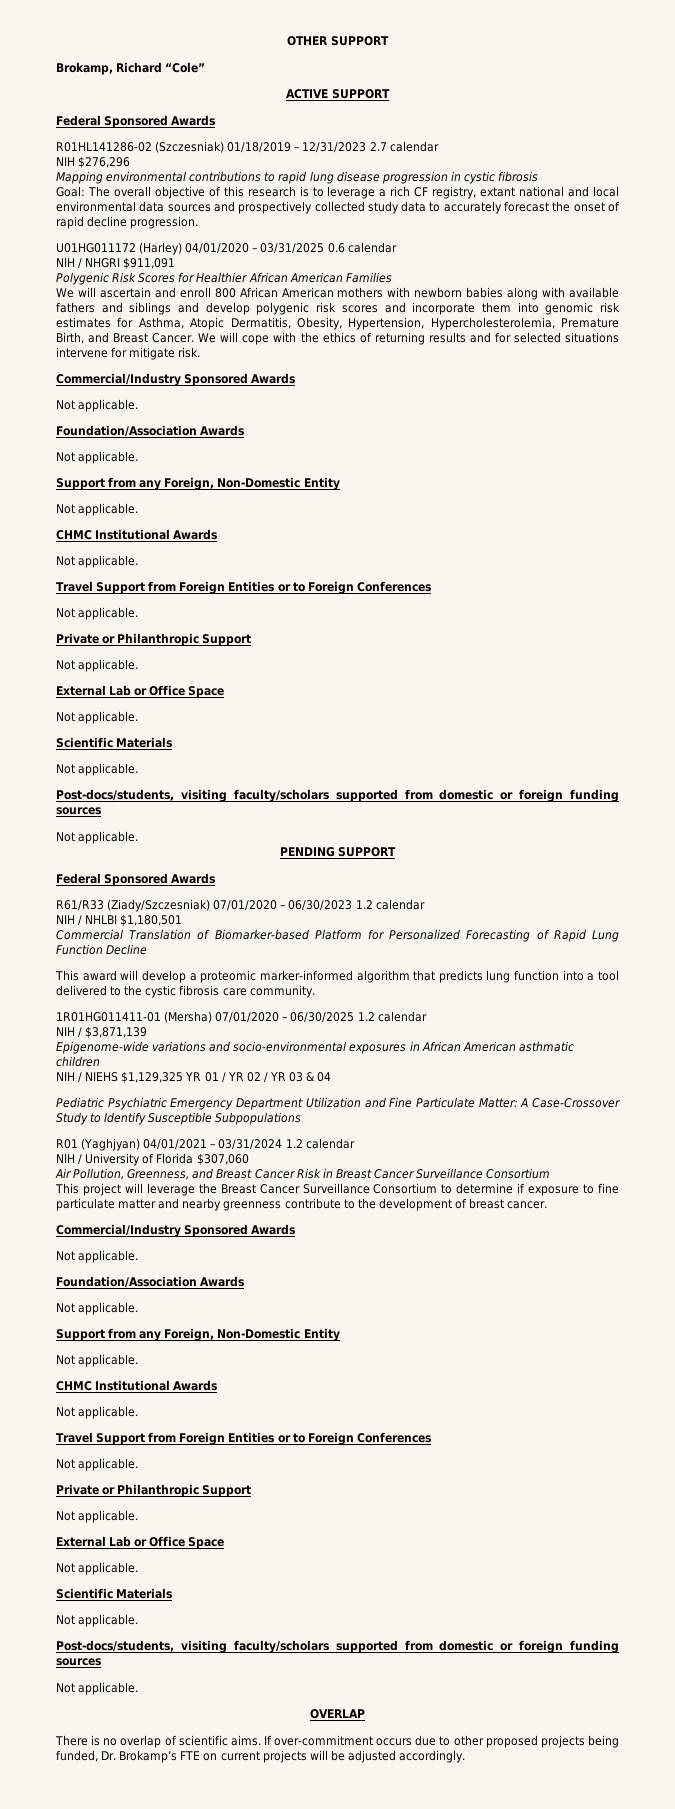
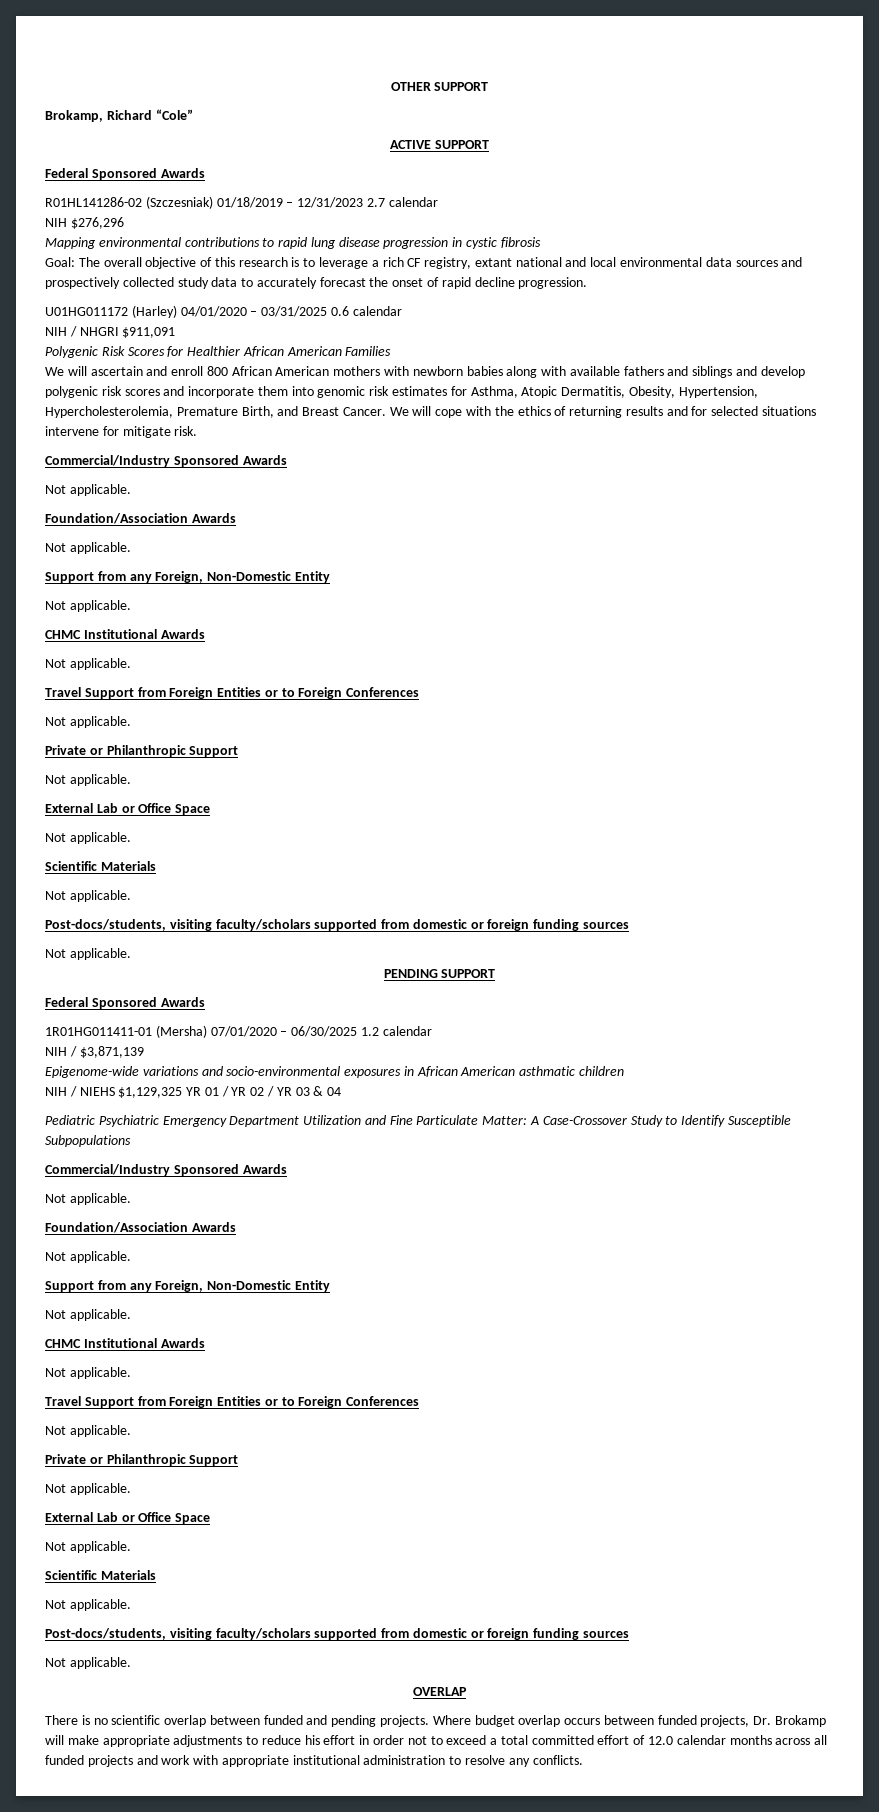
[56,899,425,912] [56,914,183,926] [56,929,619,942] [56,944,148,955] [55,970,619,983] [56,985,315,998] // R61/R33 (Ziady/Szczesniak) 07/01/2020 – 06/30/2023 1.2 calendar // NIH / NHLBI $1,180,501 // Commercial Translation of Biomarker-based Platform for Personalized Forecasting of Rapid Lung Function Decline // This award will develop a proteomic marker-informed algorithm that predicts lung function into a tool delivered to the cystic fibrosis care community. -> (205, 1002) none
[56,1138,355,1151] [56,1153,249,1166] [55,1168,551,1180] [55,1183,619,1196] [56,1198,548,1211] // R01 (Yaghjyan) 04/01/2021 – 03/31/2024 1.2 calendar // NIH / University of Florida $307,060 // Air Pollution, Greenness, and Breast Cancer Risk in Breast Cancer Surveillance Consortium // This project will leverage the Breast Cancer Surveillance Consortium to determine if exposure to fine particulate matter and nearby greenness contribute to the development of breast cancer. -> (131, 1141) none
[120,1735,619,1748] [56,1750,466,1763] overlap of scientific aims. If over-commitment occurs due to other proposed projects being funded, Dr. Brokamp’s FTE on current projects will be adjusted accordingly. -> [111,1715,827,1727] [45,1735,828,1747] [45,1755,583,1767] scientific overlap between funded and pending projects. Where budget overlap occurs between funded projects, Dr. Brokamp will make appropriate adjustments to reduce his effort in order not to exceed a total committed effort of 12.0 calendar months across all funded projects and work with appropriate institutional administration to resolve any conflicts.

